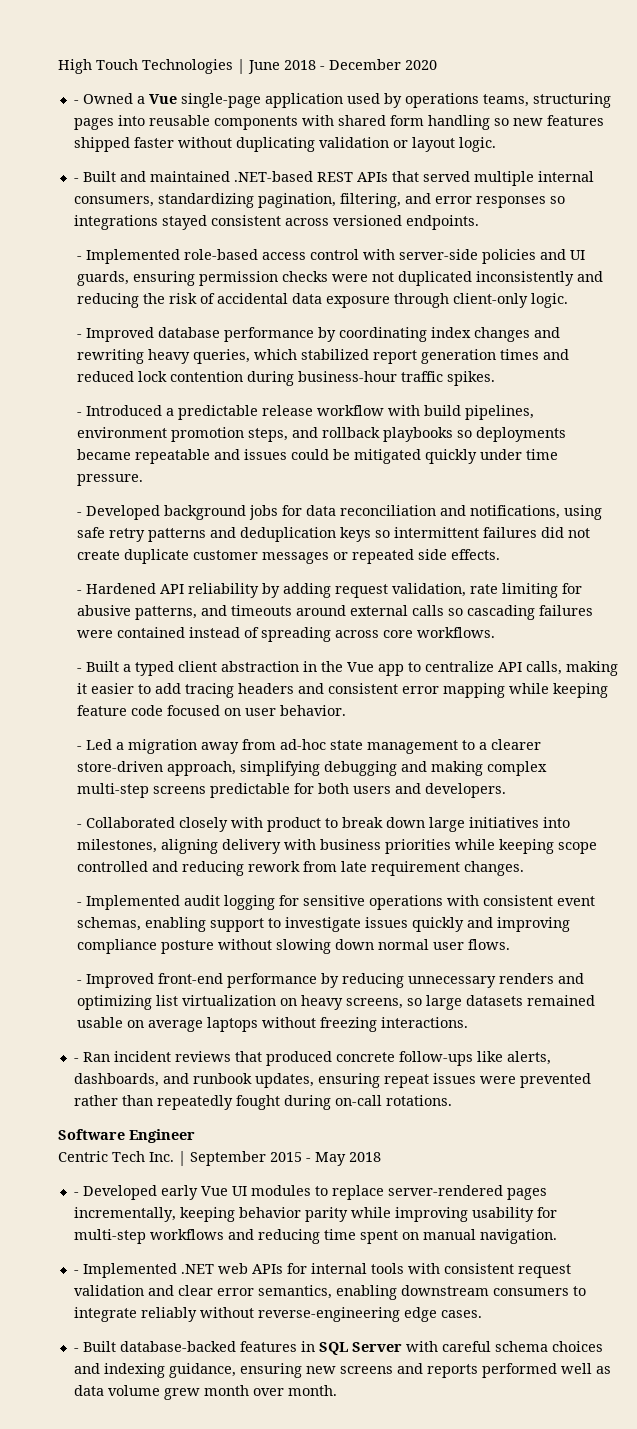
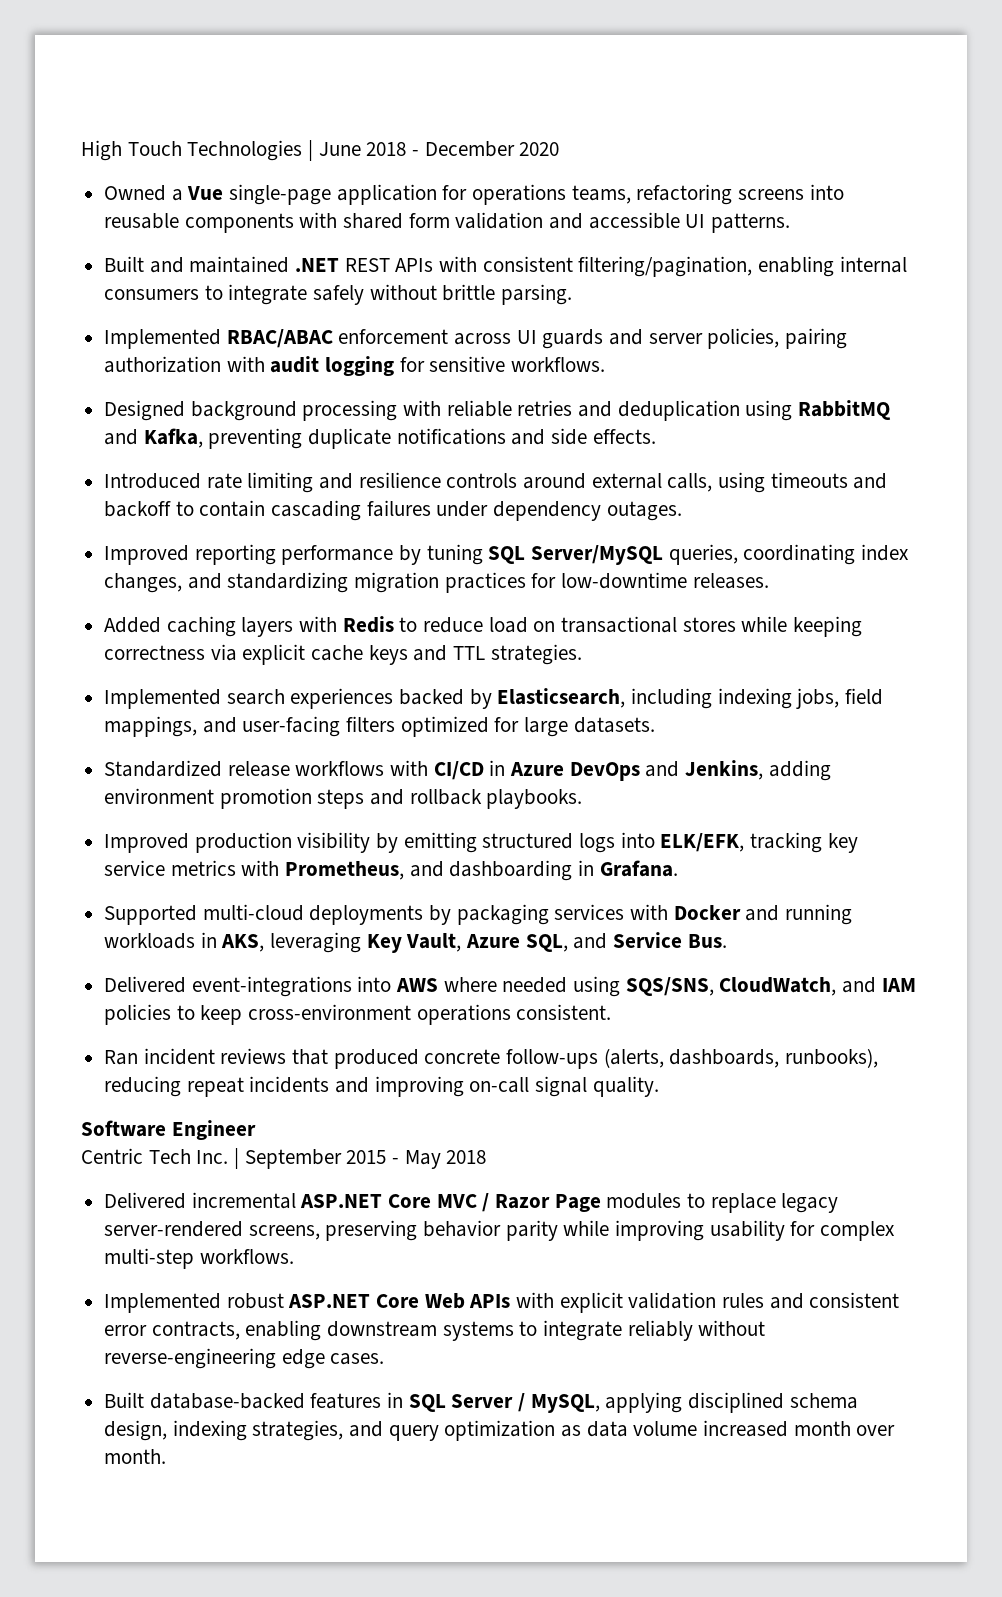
[73,100,79,104] - -> (560, 149) none
[346,93,611,108] [73,118,114,130] used by operations teams, structuring pages -> [442,184,805,205] for operations teams, refactoring screens
[427,115,604,130] [73,137,496,152] [73,178,79,182] handling so new features shipped faster without duplicating validation or layout logic. // - -> [455,212,791,233] validation and accessible UI patterns. //
[233,171,313,182] .NET-based -> [295,258,340,272] .NET
[391,171,594,186] [73,193,565,208] [73,215,479,230] [76,249,585,264] [76,271,603,286] [76,293,568,308] [76,327,560,342] [76,349,569,364] [76,371,495,386] [76,405,534,420] [76,427,566,442] [76,449,558,464] [76,474,143,486] [76,505,602,520] [76,527,590,542] [76,549,500,564] [76,583,582,598] [76,605,593,620] [76,627,495,642] [76,661,618,676] [76,683,608,698] [76,705,346,716] [76,739,541,754] [76,761,547,776] [76,783,506,798] [76,817,570,832] [76,839,597,854] [76,861,524,876] [76,895,595,910] [76,917,570,932] [76,939,510,954] [76,973,584,988] [76,995,595,1010] [76,1017,468,1032] [73,1058,79,1062] that served multiple internal consumers, standardizing pagination, filtering, and error responses so integrations stayed consistent across versioned endpoints. // - Implemented role-based access control with server-side policies and UI guards, ensuring permission checks were not duplicated inconsistently and reducing the risk of accidental data exposure through client-only logic. // - Improved database performance by coordinating index changes and rewriting heavy queries, which stabilized report generation times and reduced lock contention during business-hour traffic spikes. // - Introduced a predictable release workflow with build pipelines, environment promotion steps, and rollback playbooks so deployments became repeatable and issues could be mitigated quickly under time pressure. // - Developed background jobs for data reconciliation and notifications, using safe retry patterns and deduplication keys so intermittent failures did not create duplicate customer messages or repeated side effects. // - Hardened API reliability by adding request validation, rate limiting for abusive patterns, and timeouts around external calls so cascading failures were contained instead of spreading across core workflows. // - Built a typed client abstraction in the Vue app to centralize API calls, making it easier to add tracing headers and consistent error mapping while keeping feature code focused on user behavior. // - Led a migration away from ad-hoc state management to a clearer store-driven approach, simplifying debugging and making complex multi-step screens predictable for both users and developers. // - Collaborated closely with product to break down large initiatives into milestones, aligning delivery with business priorities while keeping scope controlled and reducing rework from late requirement changes. // - Implemented audit logging for sensitive operations with consistent event schemas, enabling support to investigate issues quickly and improving compliance posture without slowing down normal user flows. // - Improved front-end performance by reducing unnecessary renders and optimizing list virtualization on heavy screens, so large datasets remained usable on average laptops without freezing interactions. // - -> [439,256,907,277] [104,284,573,305] [104,328,848,349] [104,356,606,376] [104,400,892,421] [104,428,656,449] [104,472,888,493] [104,500,682,521] [104,544,910,565] [104,572,769,593] [104,616,863,637] [104,644,582,665] [104,688,884,709] [104,716,655,737] [104,760,831,781] [104,788,583,809] [104,832,858,853] [104,860,678,881] [104,904,853,925] [104,932,727,953] [104,976,916,997] [104,1004,612,1025] with consistent filtering/pagination, enabling internal consumers to integrate safely without brittle parsing. // Implemented RBAC/ABAC enforcement across UI guards and server policies, pairing authorization with audit logging for sensitive workflows. // Designed background processing with reliable retries and deduplication using RabbitMQ and Kafka, preventing duplicate notifications and side effects. // Introduced rate limiting and resilience controls around external calls, using timeouts and backoff to contain cascading failures under dependency outages. // Improved reporting performance by tuning SQL Server/MySQL queries, coordinating index changes, and standardizing migration practices for low-downtime releases. // Added caching layers with Redis to reduce load on transactional stores while keeping correctness via explicit cache keys and TTL strategies. // Implemented search experiences backed by Elasticsearch, including indexing jobs, field mappings, and user-facing filters optimized for large datasets. // Standardized release workflows with CI/CD in Azure DevOps and Jenkins, adding environment promotion steps and rollback playbooks. // Improved production visibility by emitting structured logs into ELK/EFK, tracking key service metrics with Prometheus, and dashboarding in Grafana. // Supported multi-cloud deployments by packaging services with Docker and running workloads in AKS, leveraging Key Vault, Azure SQL, and Service Bus. // Delivered event-integrations into AWS where needed using SQS/SNS, CloudWatch, and IAM policies to keep cross-environment operations consistent. //
[476,1051,551,1065] [73,1073,591,1088] [73,1095,452,1110] like alerts, dashboards, and runbook updates, ensuring repeat issues were prevented rather than repeatedly fought during on-call rotations. -> [603,1048,879,1068] [104,1076,659,1097] (alerts, dashboards, runbooks), reducing repeat incidents and improving on-call signal quality.
[73,1185,547,1200] [73,1207,235,1222] - Developed early Vue UI modules to replace server-rendered pages incrementally, keeping -> [104,1192,839,1213] [104,1220,418,1241] Delivered incremental ASP.NET Core MVC / Razor Page modules to replace legacy server-rendered screens, preserving
[73,1229,557,1244] [73,1263,571,1278] [73,1285,332,1299] multi-step workflows and reducing time spent on manual navigation. // - Implemented .NET web APIs for internal tools with consistent request validation and clear error semantics, -> [820,1221,896,1241] [104,1248,294,1269] [104,1292,900,1313] [104,1321,240,1340] complex multi-step workflows. // Implemented robust ASP.NET Core Web APIs with explicit validation rules and consistent error contracts,
[492,1288,569,1296] consumers -> [442,1321,514,1341] systems
[73,1348,79,1352] - -> (385, 1359) none
[405,1341,603,1352] [73,1363,592,1378] with careful schema choices and indexing guidance, ensuring new screens and reports performed well -> [518,1392,858,1413] [104,1420,556,1441] / MySQL, applying disciplined schema design, indexing strategies, and query optimization
[163,1388,200,1400] grew -> [703,1420,789,1437] increased

